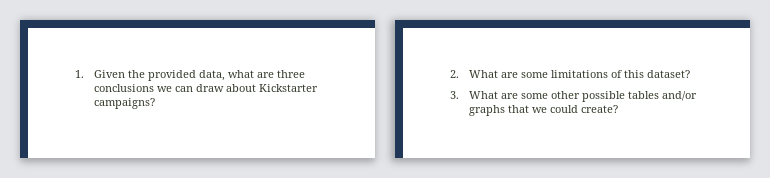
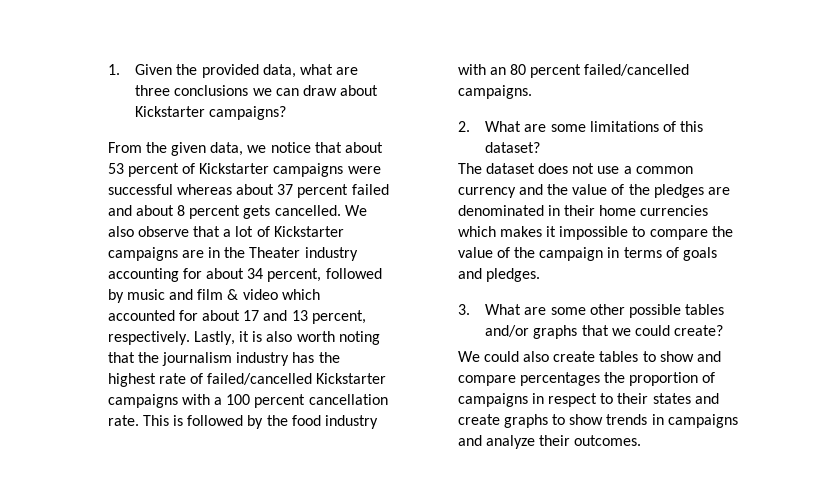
(155, 103) none -> [107,142,383,156] [107,163,381,177] [107,184,389,198] [107,205,367,219] [107,226,344,237] [107,247,358,261] [107,268,382,282] [107,289,320,303] [107,310,366,324] [107,331,380,345] [107,352,340,366] [107,373,387,387] [107,394,388,408] [107,415,378,429] [457,64,690,78] [457,85,532,99] // From the given data, we notice that about 53 percent of Kickstarter campaigns were successful whereas about 37 percent failed and about 8 percent gets cancelled. We also observe that a lot of Kickstarter campaigns are in the Theater industry accounting for about 34 percent, followed by music and film & video which accounted for about 17 and 13 percent, respectively. Lastly, it is also worth noting that the journalism industry has the highest rate of failed/cancelled Kickstarter campaigns with a 100 percent cancellation rate. This is followed by the food industry with an 80 percent failed/cancelled campaigns.
(690, 74) none -> [457,163,693,174] [457,184,730,198] [457,205,709,216] [457,226,733,240] [457,247,717,261] [457,268,540,282] // The dataset does not use a common currency and the value of the pledges are denominated in their home currencies which makes it impossible to compare the value of the campaign in terms of goals and pledges.
(618, 109) none -> [457,351,721,362] [457,372,716,386] [457,393,719,407] [457,414,738,428] [457,435,642,449] // We could also create tables to show and compare percentages the proportion of campaigns in respect to their states and create graphs to show trends in campaigns and analyze their outcomes.

